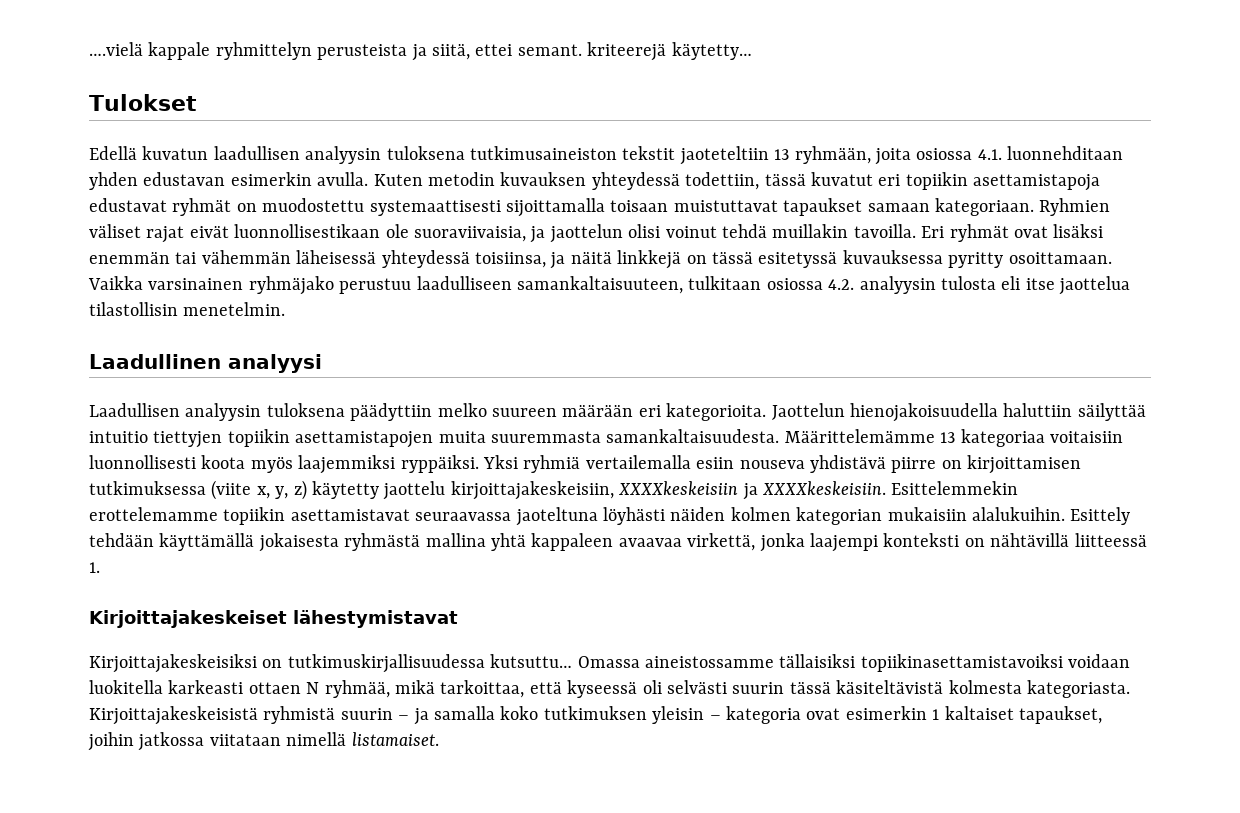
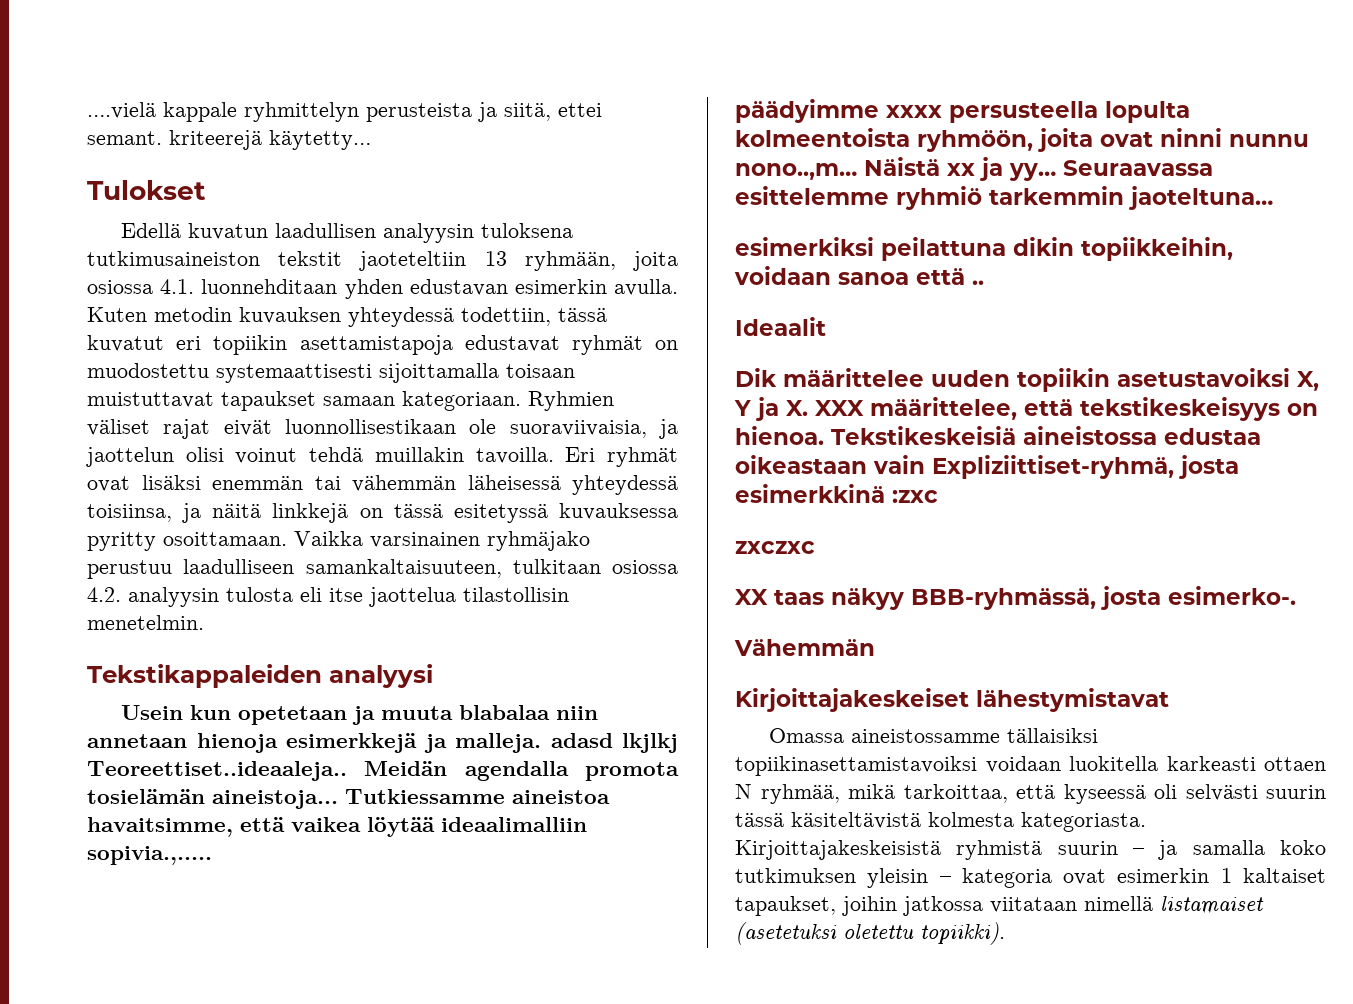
[89,354,221,369] Laadullinen -> [87,664,322,688] Tekstikappaleiden
[89,403,1146,422] [89,429,1123,448] [89,455,1082,474] [89,480,1019,500] [89,507,1131,526] [89,533,1147,552] [89,562,100,573] [89,610,458,628] [89,654,573,673] Laadullisen analyysin tuloksena päädyttiin melko suureen määrään eri kategorioita. Jaottelun hienojakoisuudella haluttiin säilyttää intuitio tiettyjen topiikin asettamistapojen muita suuremmasta samankaltaisuudesta. Määrittelemämme 13 kategoriaa voitaisiin luonnollisesti koota myös laajemmiksi ryppäiksi. Yksi ryhmiä vertailemalla esiin nouseva yhdistävä piirre on kirjoittamisen tutkimuksessa (viite x, y, z) käytetty jaottelu kirjoittajakeskeisiin, XXXXkeskeisiin ja XXXXkeskeisiin. Esittelemmekin erottelemamme topiikin asettamistavat seuraavassa jaoteltuna löyhästi näiden kolmen kategorian mukaisiin alalukuihin. Esittely tehdään käyttämällä jokaisesta ryhmästä mallina yhtä kappaleen avaavaa virkettä, jonka laajempi konteksti on nähtävillä liitteessä 1. // Kirjoittajakeskeiset lähestymistavat // Kirjoittajakeskeisiksi on tutkimuskirjallisuudessa kutsuttu… -> [120,705,598,725] [87,733,678,753] [87,761,679,781] [87,789,610,809] [87,817,587,837] [87,846,212,865] [735,99,1190,123] [735,128,1309,152] [735,157,1213,181] [735,186,1273,210] [735,237,1233,261] [734,266,984,285] [735,317,826,336] [735,368,1319,392] [734,397,1318,421] [735,426,1261,445] [735,455,1239,479] [735,484,938,503] [735,541,815,554] [735,586,1296,610] [734,639,875,656] [735,688,1169,712] Usein kun opetetaan ja muuta blabalaa niin annetaan hienoja esimerkkejä ja malleja. adasd lkjlkj Teoreettiset..ideaaleja.. Meidän agendalla promota tosielämän aineistoja… Tutkiessamme aineistoa havaitsimme, että vaikea löytää ideaalimalliin sopivia.,….. // päädyimme xxxx persusteella lopulta kolmeentoista ryhmöön, joita ovat ninni nunnu nono..,m… Näistä xx ja yy… Seuraavassa esittelemme ryhmiö tarkemmin jaoteltuna… // esimerkiksi peilattuna dikin topiikkeihin, voidaan sanoa että .. // Ideaalit // Dik määrittelee uuden topiikin asetustavoiksi X, Y ja X. XXX määrittelee, että tekstikeskeisyys on hienoa. Tekstikeskeisiä aineistossa edustaa oikeastaan vain Expliziittiset-ryhmä, josta esimerkkinä :zxc // zxczxc // XX taas näkyy BBB-ryhmässä, josta esimerko-. // Vähemmän // Kirjoittajakeskeiset lähestymistavat //
[351,732,439,746] listamaiset. -> [1160,896,1264,914] [735,922,1005,945] listamaiset (asetetuksi oletettu topiikki).

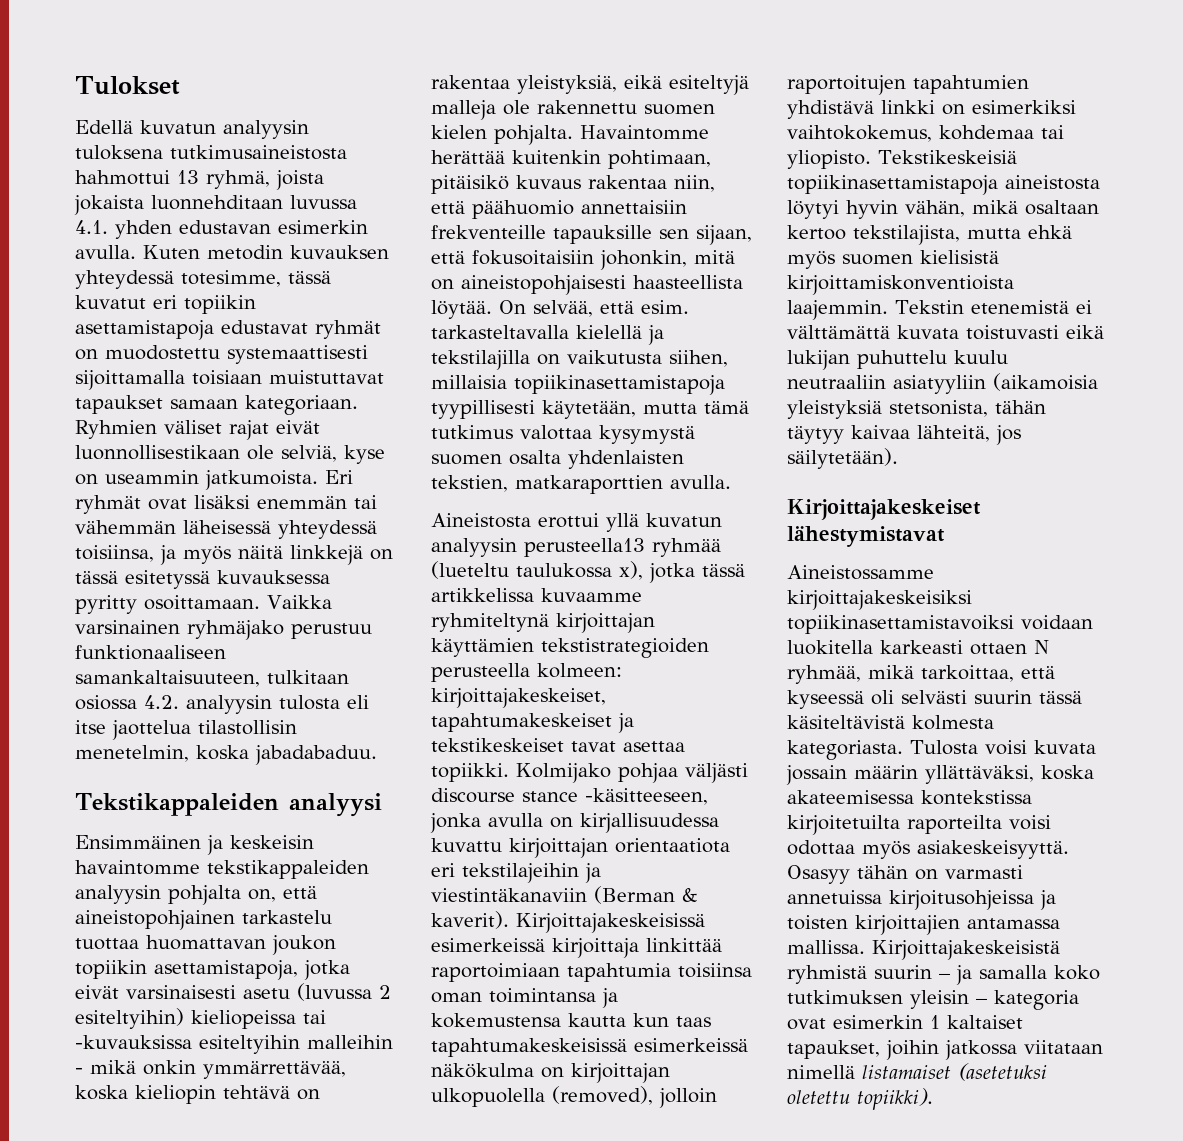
[87,102,602,122] [87,130,371,150] ….vielä kappale ryhmittelyn perusteista ja siitä, ettei semant. kriteerejä käytetty… // -> (75, 85) none
[274,223,376,238] laadullisen -> (216, 127) none
[87,251,678,271] [87,279,338,294] tutkimusaineiston tekstit jaoteteltiin 13 ryhmään, joita osiossa 4.1. luonnehditaan -> [170,145,347,160] [75,170,324,190] [74,195,357,215] [75,220,108,234] tutkimusaineistosta hahmottui 13 ryhmä, joista jokaista luonnehditaan luvussa 4.1.
[461,307,551,326] todettiin, -> [181,270,281,287] totesimme,
[506,364,575,378] toisaan -> [192,370,262,385] toisiaan
[509,419,678,439] [86,447,554,467] suoraviivaisia, ja jaottelun olisi voinut tehdä muillakin tavoilla. -> [281,445,385,464] [75,470,318,490] selviä, kyse on useammin jatkumoista.
(202, 513) none -> [183,546,231,564] myös
[183,559,295,574] laadulliseen -> [75,645,226,660] funktionaaliseen
[87,615,204,630] menetelmin. -> [75,745,377,765] menetelmin, koska jabadabaduu.
[120,705,598,725] [87,733,678,753] [87,761,679,781] [87,789,610,809] [87,817,587,837] [87,846,212,865] [735,99,1190,123] [735,128,1309,152] [735,157,1213,181] [735,186,1273,210] [735,237,1233,261] [734,266,984,285] [735,317,826,336] [735,368,1319,392] [734,397,1318,421] [735,426,1261,445] [735,455,1239,479] [735,484,938,503] [735,541,815,554] [735,586,1296,610] [734,639,875,656] Usein kun opetetaan ja muuta blabalaa niin annetaan hienoja esimerkkejä ja malleja. adasd lkjlkj Teoreettiset..ideaaleja.. Meidän agendalla promota tosielämän aineistoja… Tutkiessamme aineistoa havaitsimme, että vaikea löytää ideaalimalliin sopivia.,….. // päädyimme xxxx persusteella lopulta kolmeentoista ryhmöön, joita ovat ninni nunnu nono..,m… Näistä xx ja yy… Seuraavassa esittelemme ryhmiö tarkemmin jaoteltuna… // esimerkiksi peilattuna dikin topiikkeihin, voidaan sanoa että .. // Ideaalit // Dik määrittelee uuden topiikin asetustavoiksi X, Y ja X. XXX määrittelee, että tekstikeskeisyys on hienoa. Tekstikeskeisiä aineistossa edustaa oikeastaan vain Expliziittiset-ryhmä, josta esimerkkinä :zxc // zxczxc // XX taas näkyy BBB-ryhmässä, josta esimerko-. // Vähemmän -> [75,835,314,855] [75,860,369,879] [75,885,317,905] [75,910,332,930] [75,935,336,955] [75,960,350,980] [75,983,391,1001] [75,1008,326,1029] [75,1035,393,1054] [75,1060,346,1079] [75,1085,320,1104] [431,75,749,95] [431,100,715,120] [431,125,709,145] [431,150,711,169] [431,175,715,194] [431,200,687,219] [431,225,752,245] [431,250,735,270] [431,275,743,295] [431,300,689,319] [431,325,664,345] [431,350,728,370] [431,375,725,395] [431,400,749,419] [431,425,695,444] [431,450,684,469] [431,475,731,494] [431,513,722,532] [431,538,721,557] [431,561,745,583] [431,588,642,602] [431,613,655,633] [431,638,709,658] [431,663,622,682] [431,688,606,708] [431,713,634,733] [431,738,685,752] [431,763,748,783] [431,788,708,805] [430,813,719,833] [431,838,730,858] [431,863,601,883] [431,886,697,904] [431,911,705,933] [431,938,722,958] [431,963,752,982] [431,988,618,1008] [431,1013,711,1028] [431,1038,748,1057] [431,1063,670,1083] [431,1086,717,1108] [787,75,1029,95] [787,100,1076,119] [787,125,1064,142] [787,150,1017,169] [787,175,1100,195] [787,200,1099,219] [787,225,1072,245] [787,250,999,269] [787,275,1014,295] [787,300,1092,320] [787,325,1104,340] [787,350,1008,370] [787,373,1098,394] [787,400,1046,419] [787,425,1021,445] [787,448,898,469] Ensimmäinen ja keskeisin havaintomme tekstikappaleiden analyysin pohjalta on, että aineistopohjainen tarkastelu tuottaa huomattavan joukon topiikin asettamistapoja, jotka eivät varsinaisesti asetu (luvussa 2 esiteltyihin) kieliopeissa tai -kuvauksissa esiteltyihin malleihin - mikä onkin ymmärrettävää, koska kieliopin tehtävä on rakentaa yleistyksiä, eikä esiteltyjä malleja ole rakennettu suomen kielen pohjalta. Havaintomme herättää kuitenkin pohtimaan, pitäisikö kuvaus rakentaa niin, että päähuomio annettaisiin frekventeille tapauksille sen sijaan, että fokusoitaisiin johonkin, mitä on aineistopohjaisesti haasteellista löytää. On selvää, että esim. tarkasteltavalla kielellä ja tekstilajilla on vaikutusta siihen, millaisia topiikinasettamistapoja tyypillisesti käytetään, mutta tämä tutkimus valottaa kysymystä suomen osalta yhdenlaisten tekstien, matkaraporttien avulla. // Aineistosta erottui yllä kuvatun analyysin perusteella13 ryhmää (lueteltu taulukossa x), jotka tässä artikkelissa kuvaamme ryhmiteltynä kirjoittajan käyttämien tekstistrategioiden perusteella kolmeen: kirjoittajakeskeiset, tapahtumakeskeiset ja tekstikeskeiset tavat asettaa topiikki. Kolmijako pohjaa väljästi discourse stance -käsitteeseen, jonka avulla on kirjallisuudessa kuvattu kirjoittajan orientaatiota eri tekstilajeihin ja viestintäkanaviin (Berman & kaverit). Kirjoittajakeskeisissä esimerkeissä kirjoittaja linkittää raportoimiaan tapahtumia toisiinsa oman toimintansa ja kokemustensa kautta kun taas tapahtumakeskeisissä esimerkeissä näkökulma on kirjoittajan ulkopuolella (removed), jolloin raportoitujen tapahtumien yhdistävä linkki on esimerkiksi vaihtokokemus, kohdemaa tai yliopisto. Tekstikeskeisiä topiikinasettamistapoja aineistosta löytyi hyvin vähän, mikä osaltaan kertoo tekstilajista, mutta ehkä myös suomen kielisistä kirjoittamiskonventioista laajemmin. Tekstin etenemistä ei välttämättä kuvata toistuvasti eikä lukijan puhuttelu kuulu neutraaliin asiatyyliin (aikamoisia yleistyksiä stetsonista, tähän täytyy kaivaa lähteitä, jos säilytetään).
[768,728,1098,743] Omassa aineistossamme tällaisiksi -> [787,565,934,580] [787,590,972,610] Aineistossamme kirjoittajakeskeisiksi
(1146, 822) none -> [910,740,1096,755] [786,765,1094,785] [787,790,1032,805] [787,815,1051,835] [787,840,1069,859] [787,865,1023,884] [787,890,1056,910] [787,915,1060,935] [787,940,865,954] Tulosta voisi kuvata jossain määrin yllättäväksi, koska akateemisessa kontekstissa kirjoitetuilta raporteilta voisi odottaa myös asiakeskeisyyttä. Osasyy tähän on varmasti annetuissa kirjoitusohjeissa ja toisten kirjoittajien antamassa mallissa.

